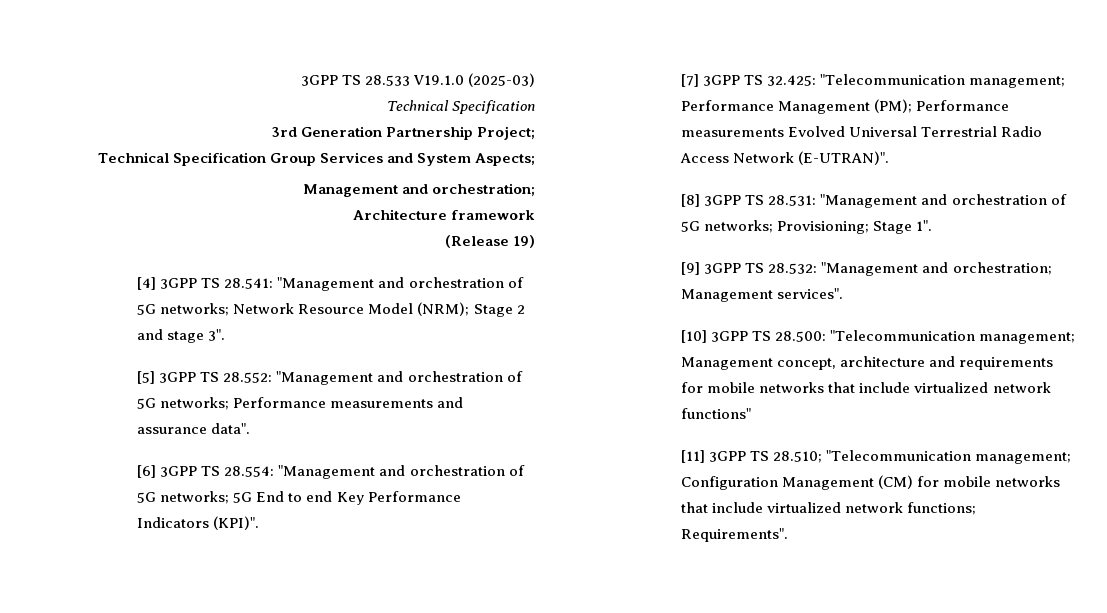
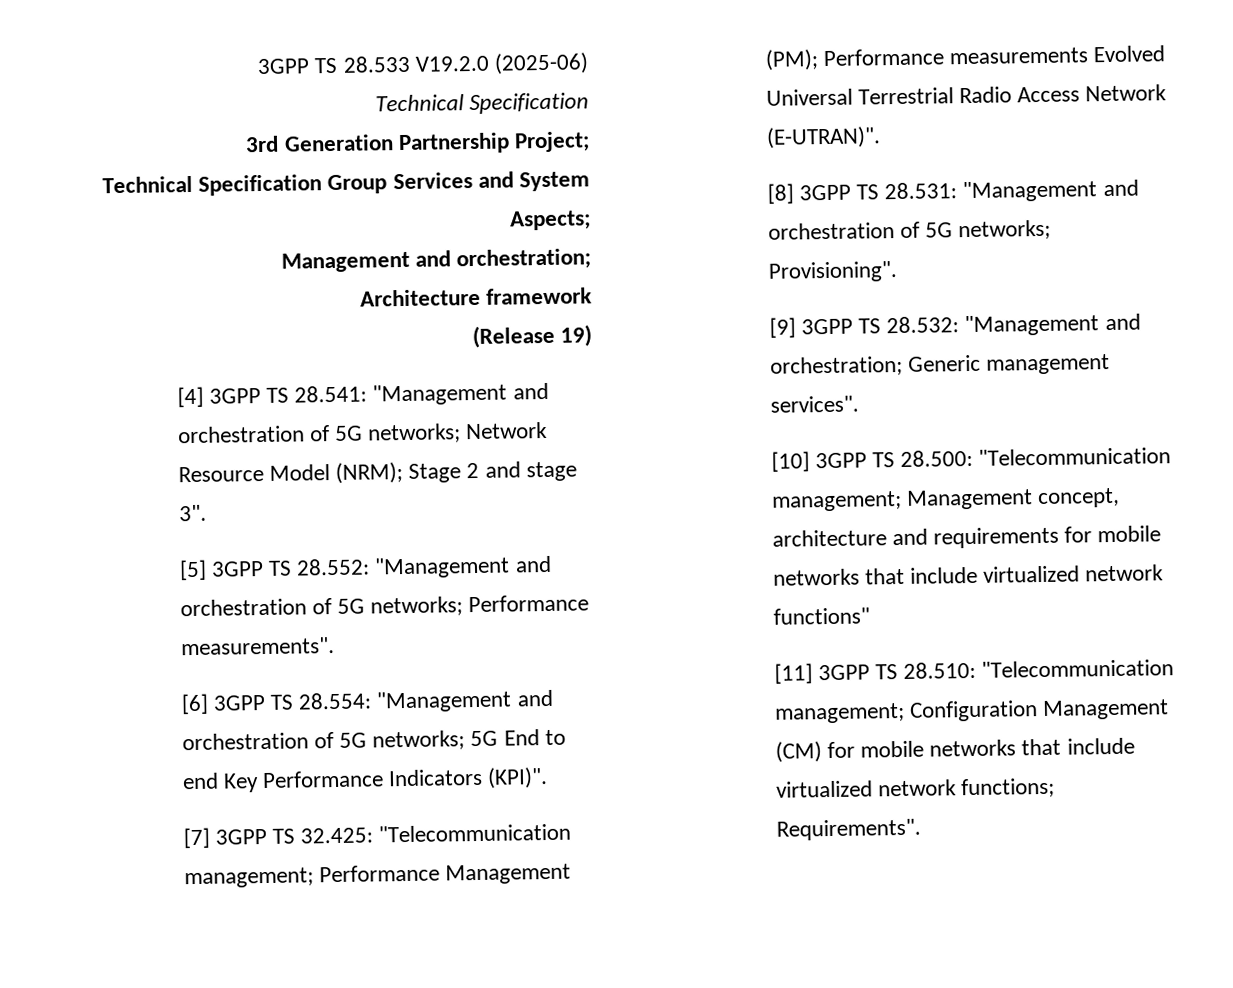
[412,73,535,87] V19.1.0 (2025-03) -> [414,52,589,75] V19.2.0 (2025-06)
[330,397,464,408] [137,423,251,434] measurements and assurance data". -> [180,637,335,656] measurements".
[777,220,933,234] Provisioning; Stage 1". -> [767,261,898,283] Provisioning".
[681,289,774,302] Management -> [907,354,1111,375] Generic management
[773,451,823,463] 28.510; -> [903,661,977,679] 28.510:

